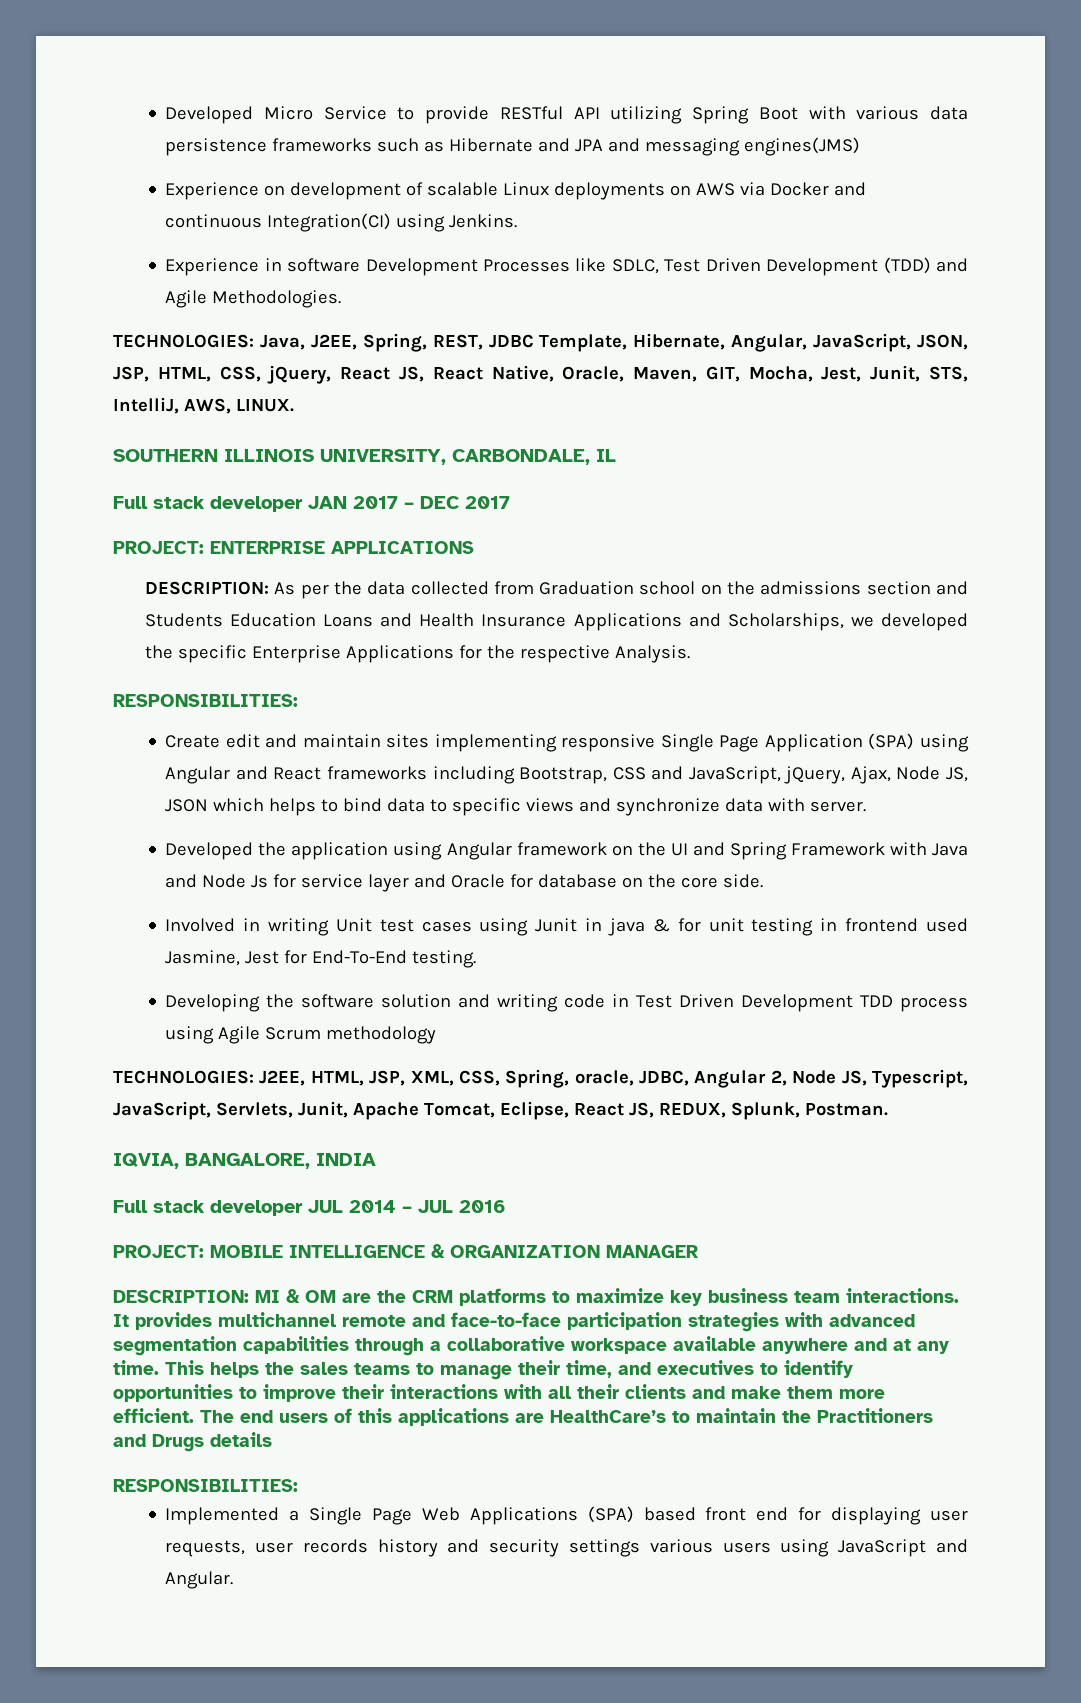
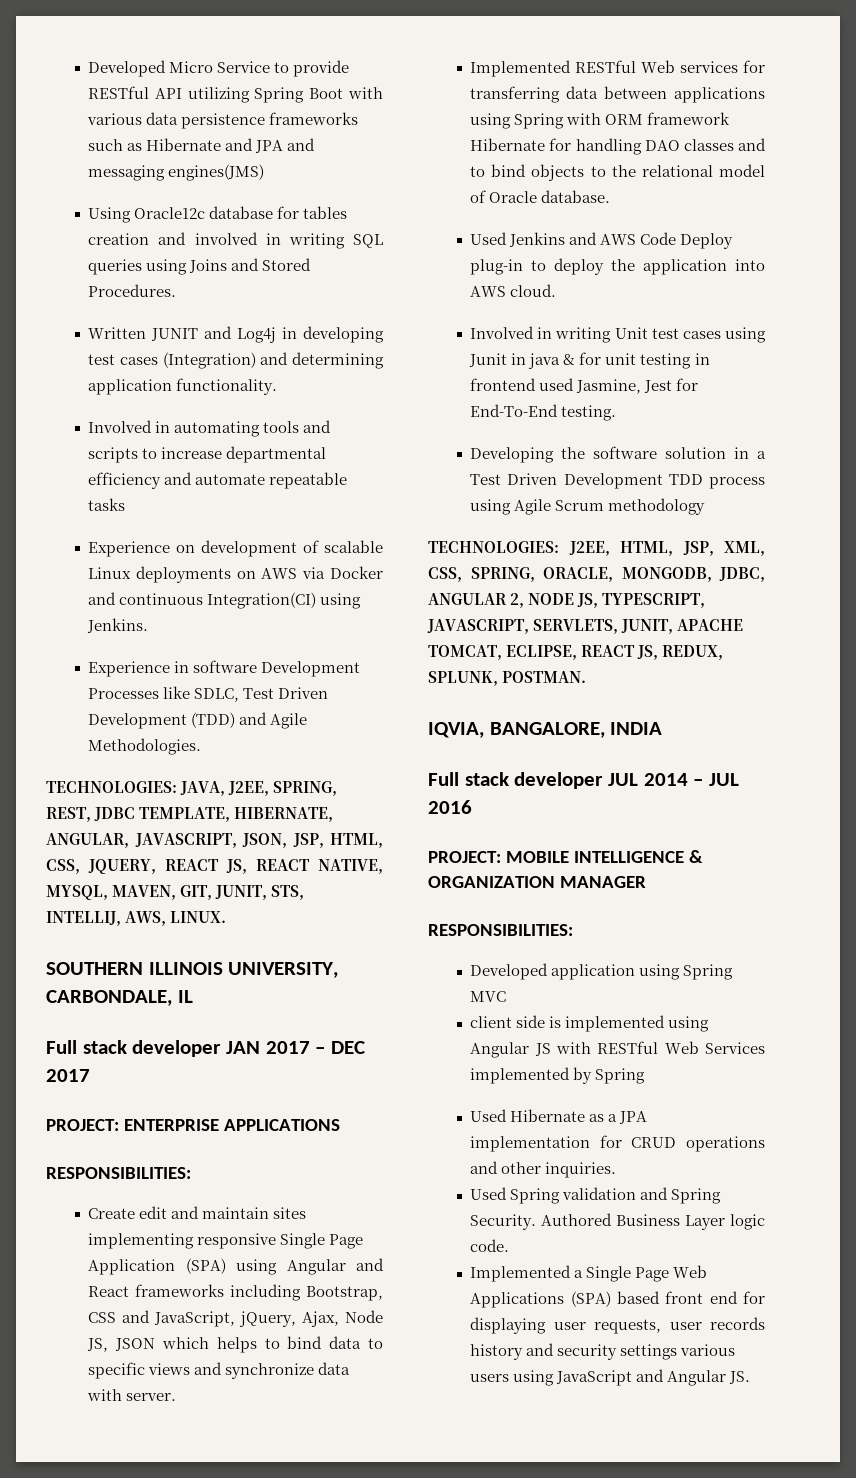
(861, 146) none -> [88,206,348,223] [88,232,383,249] [88,258,312,275] [88,284,177,297] [88,326,384,343] [88,352,384,369] [88,378,278,395] [88,420,332,437] [88,446,327,463] [88,472,348,489] [88,498,126,511] // Using Oracle12c database for tables creation and involved in writing SQL queries using Joins and Stored Procedures. // Written JUNIT and Log4j in developing test cases (Integration) and determining application functionality. // Involved in automating tools and scripts to increase departmental efficiency and automate repeatable tasks
[259,333,968,352] [113,365,969,384] [113,397,179,414] Java, J2EE, Spring, REST, JDBC Template, Hibernate, Angular, JavaScript, JSON, JSP, HTML, CSS, jQuery, React JS, React Native, Oracle, Maven, GIT, Mocha, Jest, Junit, STS, IntelliJ, -> [180,781,338,796] [46,807,334,822] [46,833,383,848] [46,859,383,874] [46,885,305,900] [46,911,121,926] JAVA, J2EE, SPRING, REST, JDBC TEMPLATE, HIBERNATE, ANGULAR, JAVASCRIPT, JSON, JSP, HTML, CSS, JQUERY, REACT JS, REACT NATIVE, MYSQL, MAVEN, GIT, JUNIT, STS, INTELLIJ,
[144,581,969,599] [144,613,968,631] [144,645,690,663] // DESCRIPTION: As per the data collected from Graduation school on the admissions section and Students Education Loans and Health Insurance Applications and Scholarships, we developed the specific Enterprise Applications for the respective Analysis. -> (341, 1125) none
[165,842,969,860] [165,874,764,892] Developed the application using Angular framework on the UI and Spring Framework with Java and Node Js for service layer and Oracle for database on the core side. -> [470,60,765,77] [470,86,765,103] [470,112,731,129] [470,138,766,155] [470,164,765,181] [470,190,611,203] [470,232,734,249] [470,258,765,275] [470,284,557,297] Implemented RESTful Web services for transferring data between applications using Spring with ORM framework Hibernate for handling DAO classes and to bind objects to the relational model of Oracle database. // Used Jenkins and AWS Code Deploy plug-in to deploy the application into AWS cloud.
[458,994,630,1012] and writing code in -> [734,447,766,459] in a
[505,1069,968,1088] [113,1101,888,1120] Spring, oracle, JDBC, Angular 2, Node JS, Typescript, JavaScript, Servlets, Junit, Apache Tomcat, Eclipse, React JS, REDUX, Splunk, Postman. -> [470,567,765,582] [428,593,706,608] [427,619,744,634] [428,645,724,660] [428,671,587,686] SPRING, ORACLE, MONGODB, JDBC, ANGULAR 2, NODE JS, TYPESCRIPT, JAVASCRIPT, SERVLETS, JUNIT, APACHE TOMCAT, ECLIPSE, REACT JS, REDUX, SPLUNK, POSTMAN.
[113,1288,959,1306] [113,1312,915,1332] [113,1336,949,1356] [113,1360,853,1380] [113,1384,885,1402] [113,1408,933,1426] [113,1432,272,1452] [113,1479,298,1492] DESCRIPTION: MI & OM are the CRM platforms to maximize key business team interactions. It provides multichannel remote and face-to-face participation strategies with advanced segmentation capabilities through a collaborative workspace available anywhere and at any time. This helps the sales teams to manage their time, and executives to identify opportunities to improve their interactions with all their clients and make them more efficient. The end users of this applications are HealthCare’s to maintain the Practitioners and Drugs details // RESPONSIBILITIES: -> [428,924,573,936] [470,963,734,980] [470,991,507,1002] [470,1015,710,1032] [470,1041,765,1058] [470,1067,646,1084] [470,1109,648,1124] [470,1135,765,1152] [470,1161,617,1178] [470,1187,722,1204] [470,1213,765,1230] [470,1239,510,1252] RESPONSIBILITIES: // Developed application using Spring MVC // client side is implemented using Angular JS with RESTful Web Services implemented by Spring // Used Hibernate as a JPA implementation for CRUD operations and other inquiries. // Used Spring validation and Spring Security. Authored Business Layer logic code.
[165,1571,234,1589] Angular. -> [667,1370,751,1386] Angular JS.

